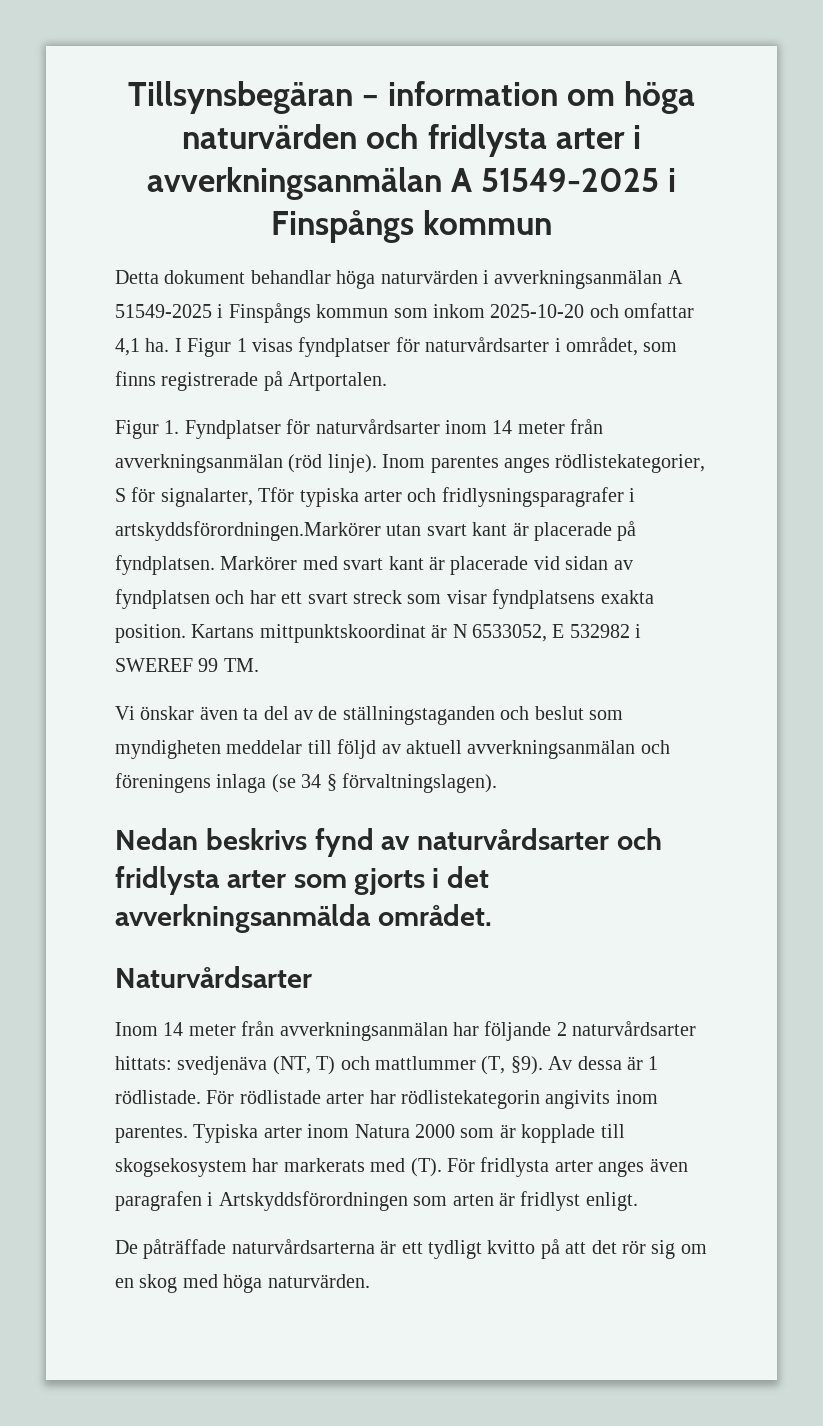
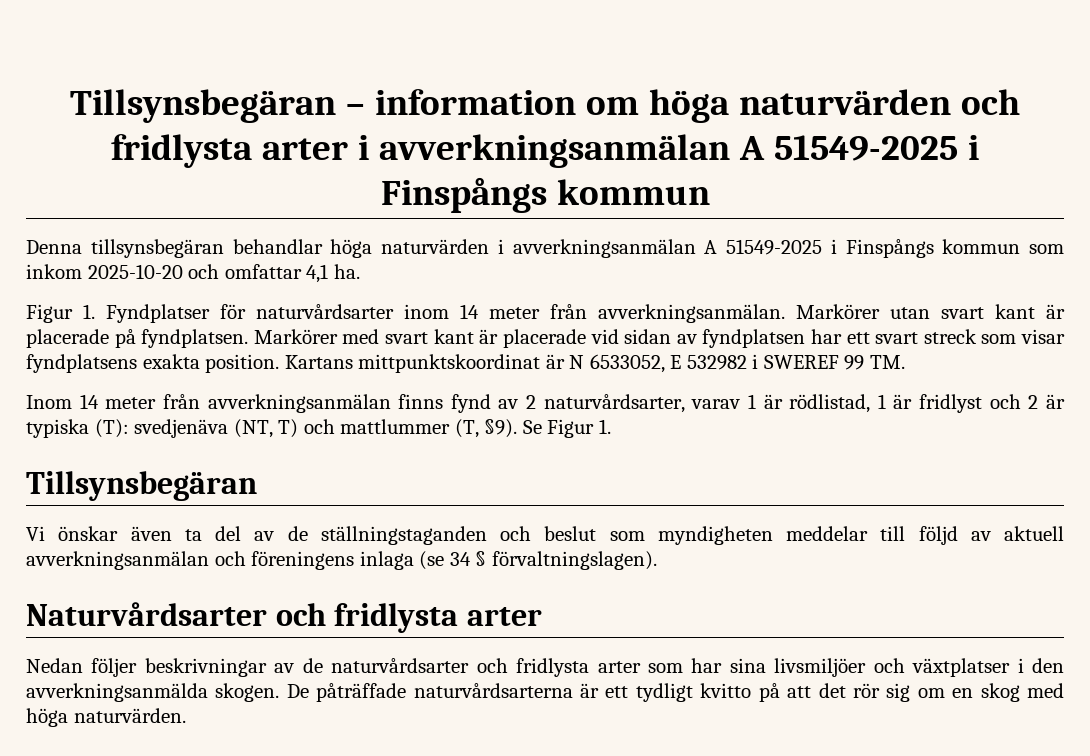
[115,270,246,284] Detta dokument -> [26,239,224,258] Denna tillsynsbegäran
[174,337,678,357] [115,371,388,391] I Figur 1 visas fyndplatser för naturvårdsarter i området, som finns registrerade på Artportalen. -> (360, 271) none
[115,454,706,473] [115,487,636,507] [115,521,381,541] avverkningsanmälan (röd linje). Inom parentes anges rödlistekategorier, S för signalarter, Tför typiska arter och fridlysningsparagrafer i artskyddsförordningen.Markörer -> [598,304,880,323] avverkningsanmälan. Markörer
[215,590,245,604] och -> (806, 338) none
(259, 665) none -> [26,394,1066,413] [26,419,611,438] [26,471,257,501] // Inom 14 meter från avverkningsanmälan finns fynd av 2 naturvårdsarter, varav 1 är rödlistad, 1 är fridlyst och 2 är typiska (T): svedjenäva (NT, T) och mattlummer (T, §9). Se Figur 1. // Tillsynsbegäran
[115,828,411,857] Nedan beskrivs fynd av -> [26,602,542,633] [26,658,323,677] Naturvårdsarter och fridlysta arter // Nedan följer beskrivningar av de
[354,866,490,895] [115,904,492,933] [115,966,312,988] [115,1021,697,1041] [115,1056,659,1075] [115,1090,658,1109] [115,1124,625,1143] [115,1157,688,1177] [115,1191,638,1211] gjorts i det avverkningsanmälda området. // Naturvårdsarter // Inom 14 meter från avverkningsanmälan har följande 2 naturvårdsarter hittats: svedjenäva (NT, T) och mattlummer (T, §9). Av dessa är 1 rödlistade. För rödlistade arter har rödlistekategorin angivits inom parentes. Typiska arter inom Natura 2000 som är kopplade till skogsekosystem har markerats med (T). För fridlysta arter anges även paragrafen i Artskyddsförordningen som arten är fridlyst enligt. // -> [691,658,1064,677] [26,683,280,702] har sina livsmiljöer och växtplatser i den avverkningsanmälda skogen.

